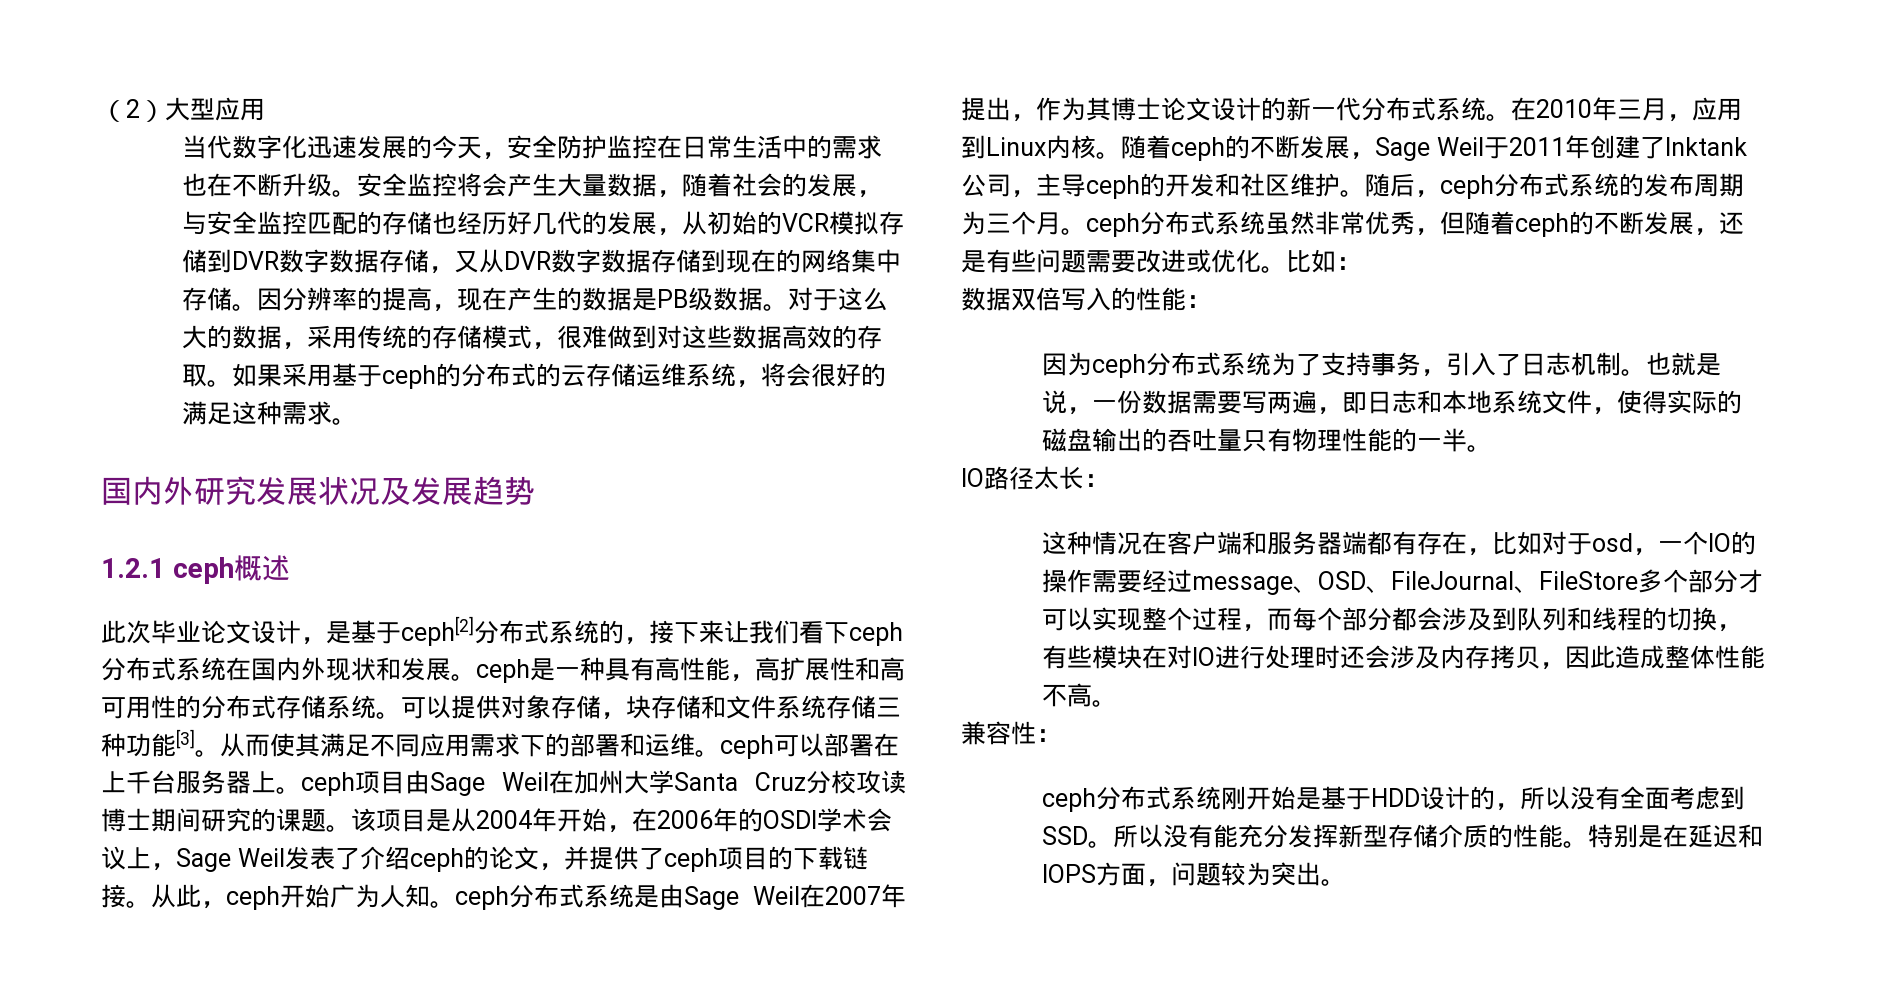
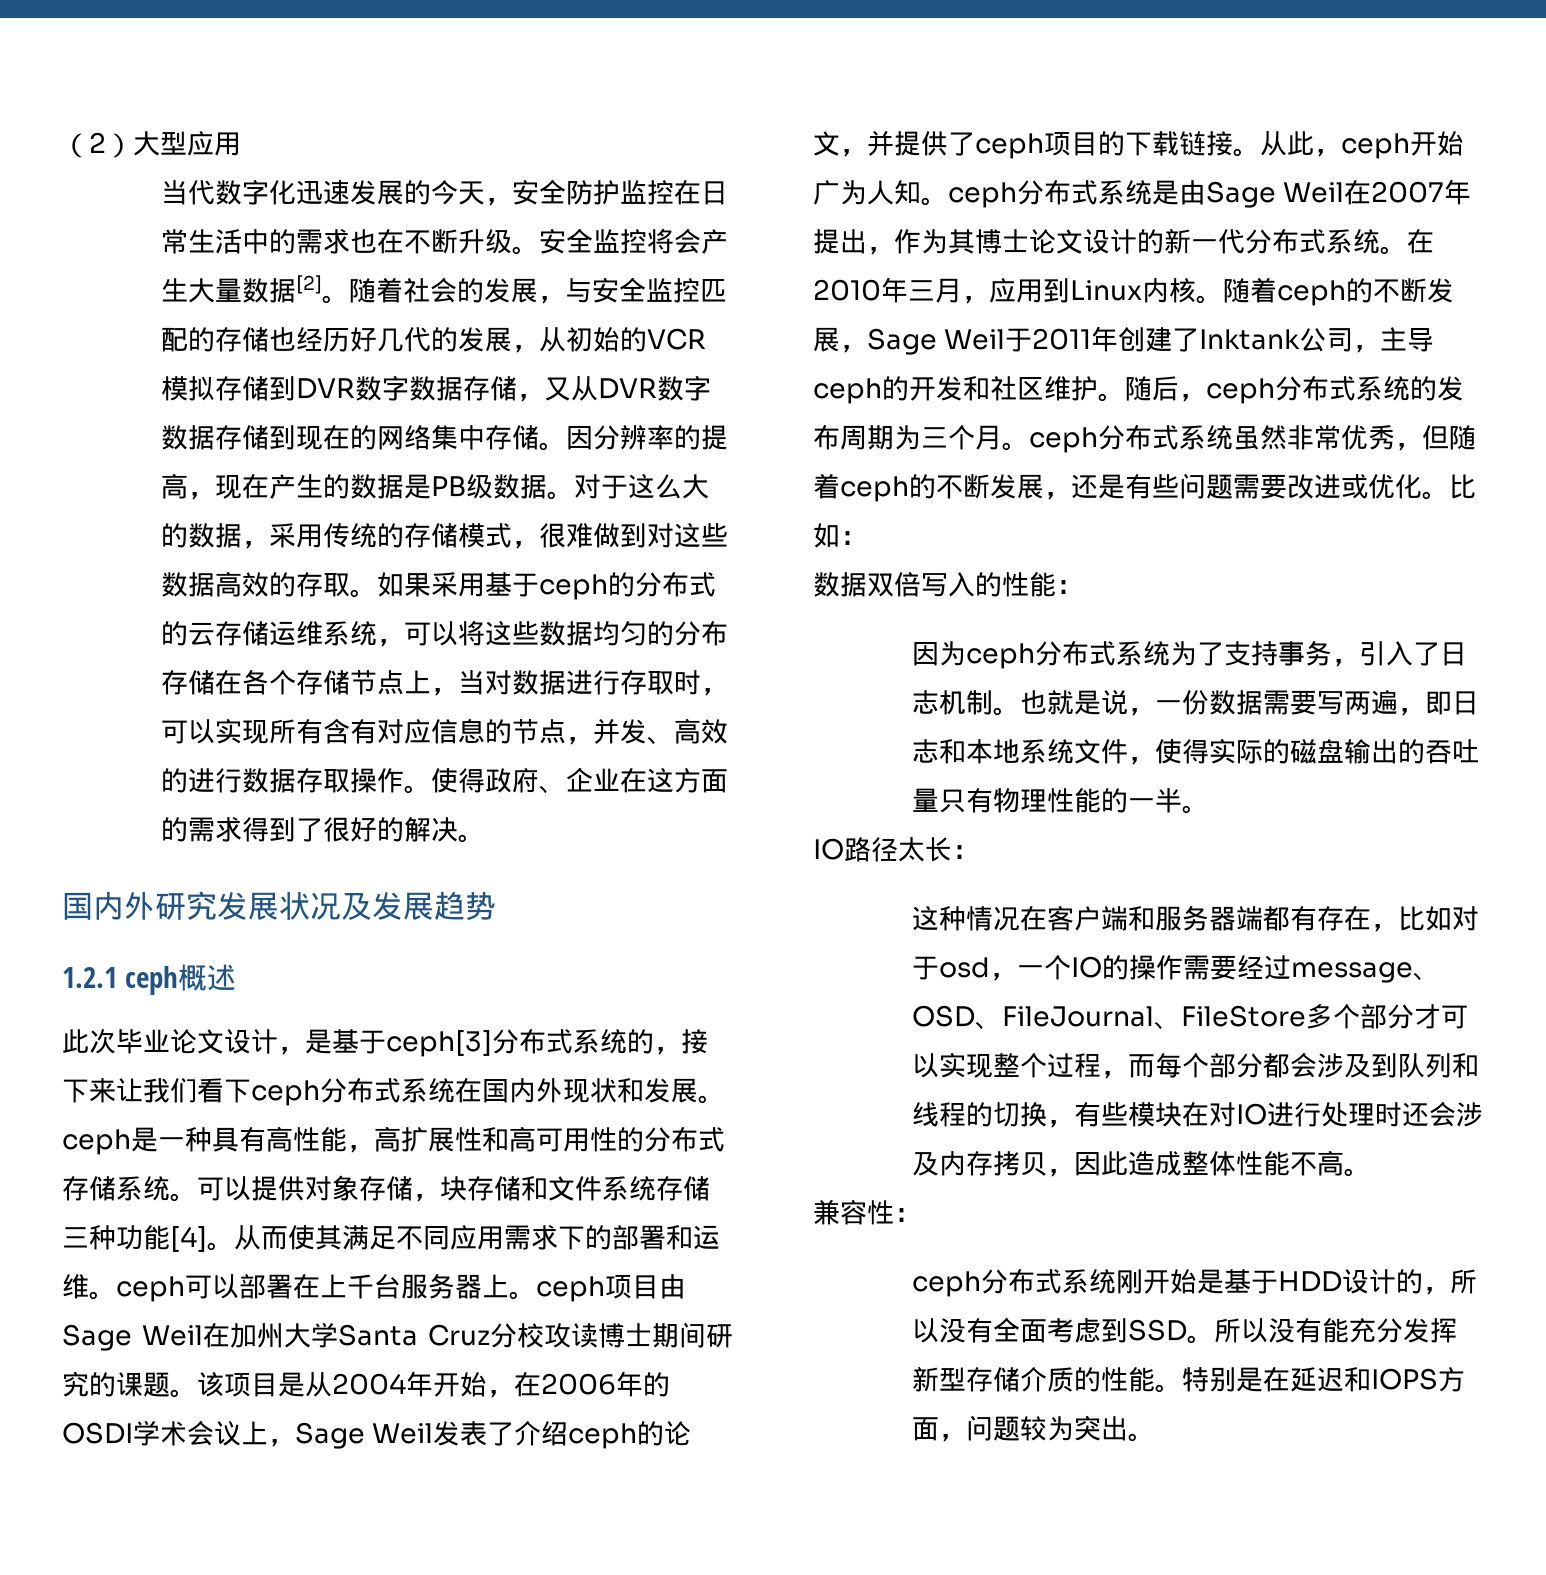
[657,190,683,198] ， -> [296,275,323,294] [322,295,350,304] [2]。
[761,363,887,387] [182,401,333,425] 将会很好的满足这种需求 -> [404,620,729,646] [161,669,729,696] [161,718,729,745] [161,767,729,794] [161,816,459,842] 可以将这些数据均匀的分布存储在各个存储节点上，当对数据进行存取时，可以实现所有含有对应信息的节点，并发、高效的进行数据存取操作。使得政府、企业在这方面的需求得到了很好的解决
[401,616,474,646] ceph[2] -> [386,1030,492,1057] ceph[3]
[176,729,195,749] [3] -> [170,1226,207,1252] [4]

